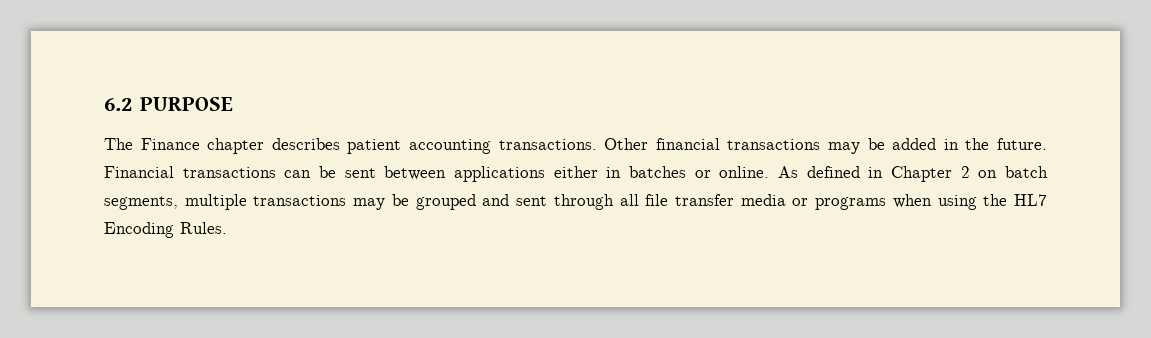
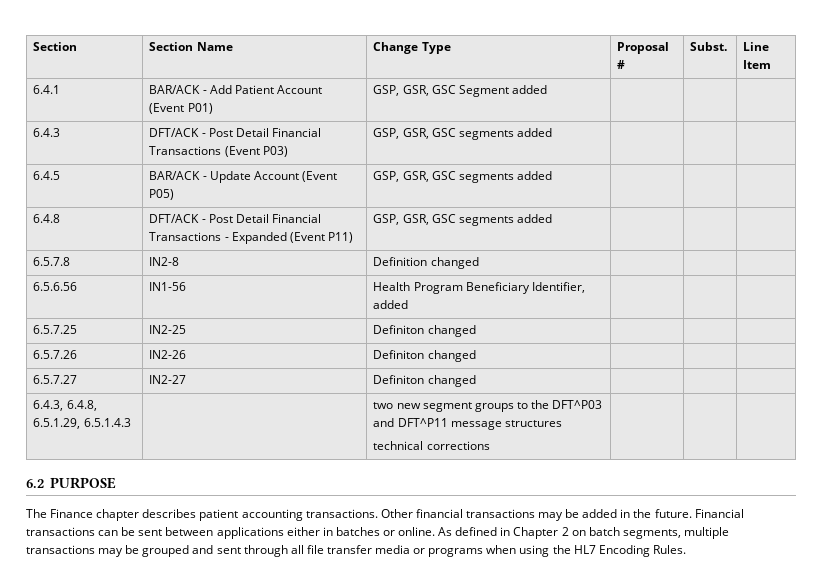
(104, 104) none -> [33,42,78,51] [149,42,233,51] [373,42,451,54] [617,42,670,54] [617,60,626,69] [690,42,728,51] [743,42,770,51] [743,60,772,69] [33,85,61,94] [149,85,322,94] [149,103,213,114] [373,85,547,97] [33,128,61,137] [149,128,321,137] [149,146,288,157] [373,128,552,140] [33,171,61,180] [149,171,337,183] [149,189,175,200] [373,171,552,183] [33,214,61,223] [149,214,321,223] [149,232,353,244] [373,214,552,226] [33,257,71,266] [149,257,180,266] [373,257,479,269] [33,282,78,291] [149,282,187,291] [373,282,585,294] [373,300,409,309] [33,325,78,334] [149,325,187,334] [373,325,476,337] [33,350,78,359] [149,350,187,359] [373,350,476,362] [33,375,78,384] [149,375,187,384] [373,375,476,387] [33,400,97,411] [33,418,131,429] [373,400,603,412] [373,418,562,430] [373,441,490,450] Section | Section Name | Change Type | Proposal # | Subst. | Line Item // 6.4.1 | BAR/ACK - Add Patient Account (Event P01) | GSP, GSR, GSC Segment added | | | // 6.4.3 | DFT/ACK - Post Detail Financial Transactions (Event P03) | GSP, GSR, GSC segments added | | | // 6.4.5 | BAR/ACK - Update Account (Event P05) | GSP, GSR, GSC segments added | | | // 6.4.8 | DFT/ACK - Post Detail Financial Transactions - Expanded (Event P11) | GSP, GSR, GSC segments added | | | // 6.5.7.8 | IN2-8 | Definition changed | | | // 6.5.6.56 | IN1-56 | Health Program Beneficiary Identifier, added | | | // 6.5.7.25 | IN2-25 | Definiton changed | | | // 6.5.7.26 | IN2-26 | Definiton changed | | | // 6.5.7.27 | IN2-27 | Definiton changed | | | // 6.4.3, 6.4.8, 6.5.1.29, 6.5.1.4.3 | | two new segment groups to the DFT^P03 and DFT^P11 message structures // technical corrections | | | //

